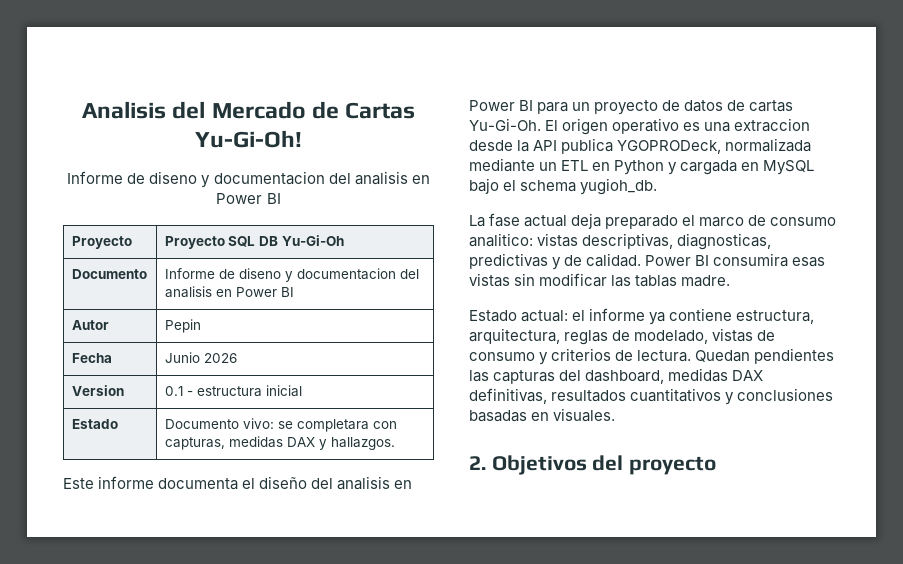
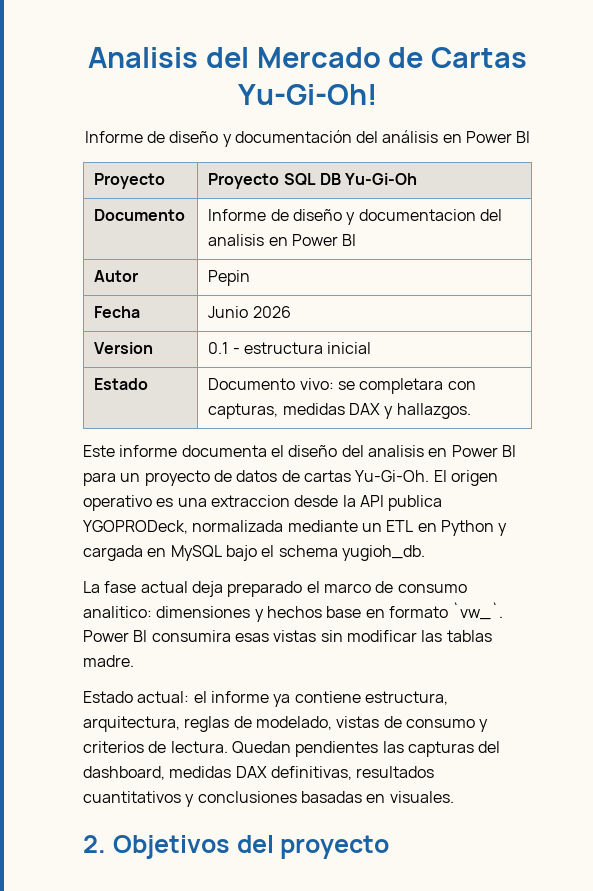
[149,171,408,188] diseno y documentacion del analisis -> [169,130,439,147] diseño y documentación del análisis
[238,268,281,279] diseno -> [292,209,342,221] diseño
[537,233,772,250] [469,253,642,270] vistas descriptivas, diagnosticas, predictivas y de calidad. -> [156,602,504,622] dimensiones y hechos base en formato `vw_`.

